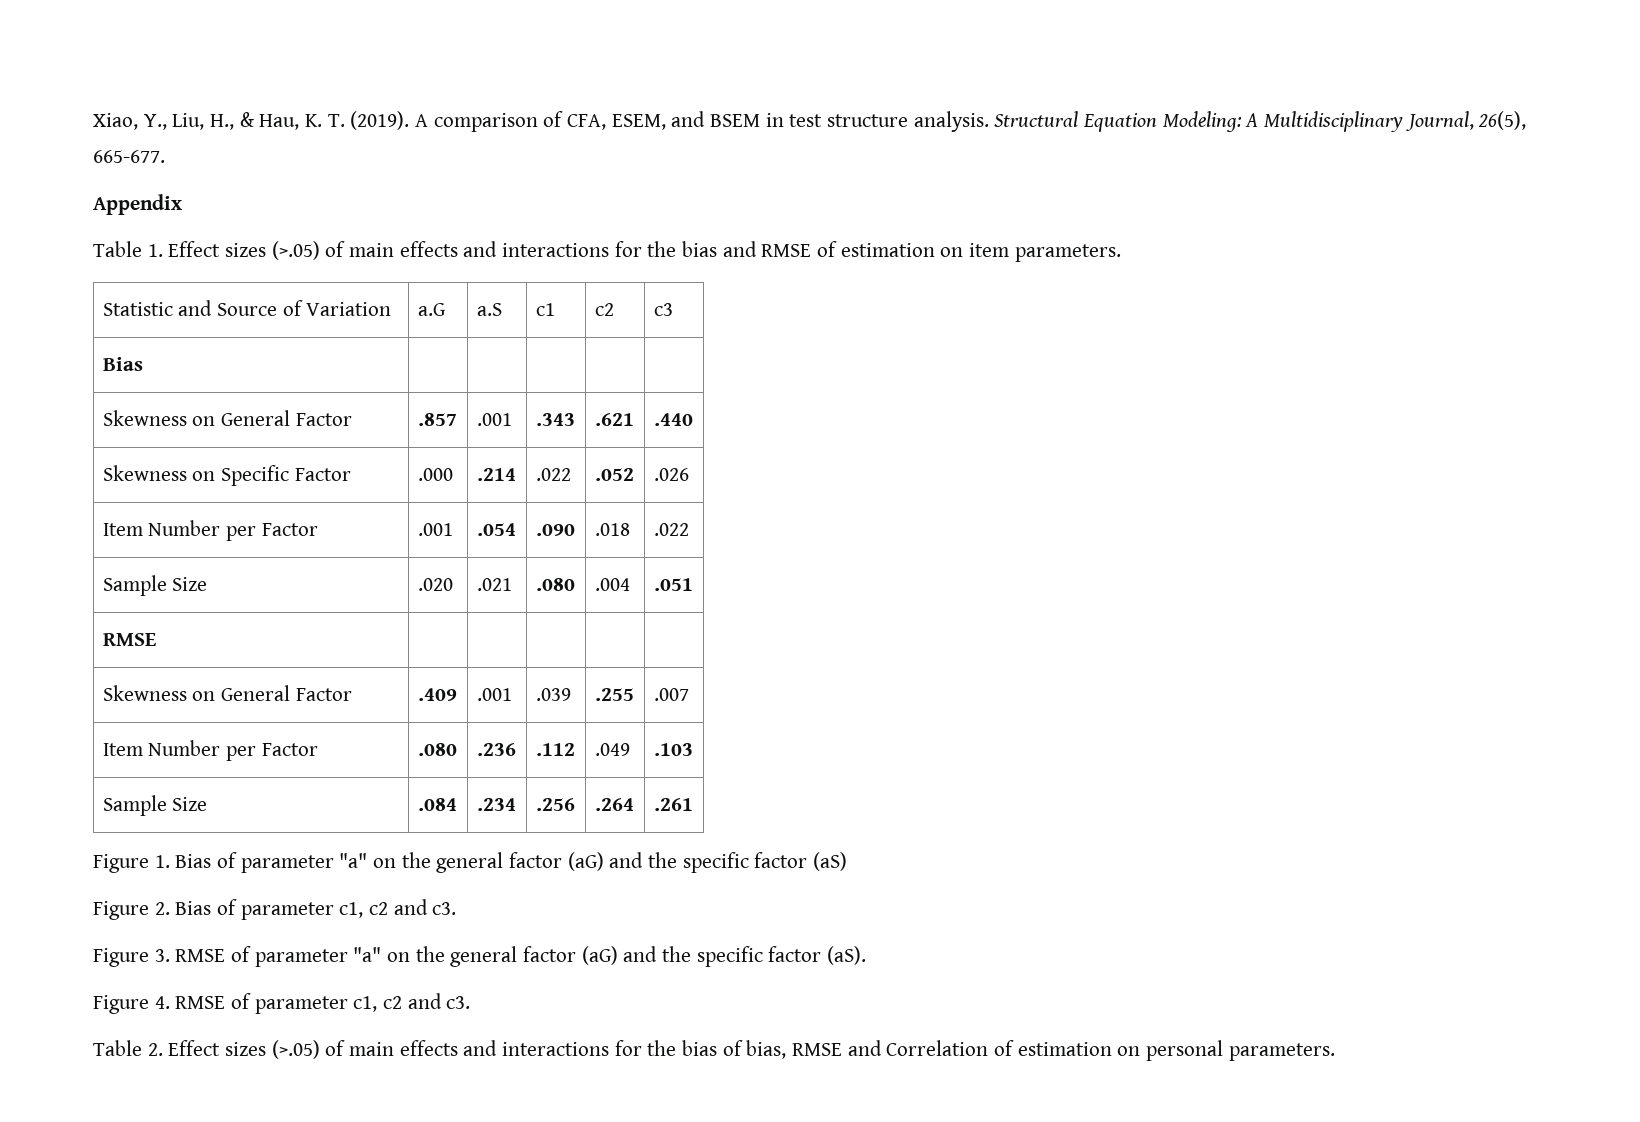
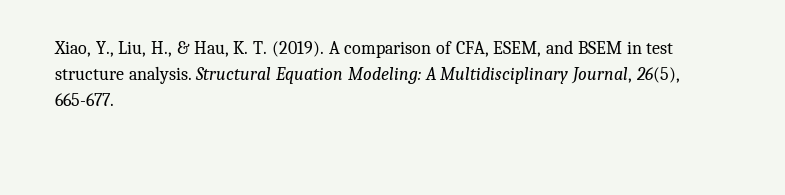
[93,194,182,215] [93,241,1121,262] [102,300,392,316] [417,303,445,316] [476,303,502,316] [535,303,555,316] [594,303,614,316] [653,303,673,316] [102,357,143,371] [102,410,352,426] [417,413,457,426] [476,413,512,426] [535,413,575,426] [594,413,634,426] [653,413,693,426] [102,465,351,486] [417,468,453,481] [476,468,516,481] [535,468,571,481] [594,468,634,481] [653,468,689,481] [102,520,318,541] [417,523,453,536] [476,523,516,536] [535,524,575,536] [594,523,630,536] [653,523,689,536] [102,575,208,596] [417,578,453,591] [476,578,512,591] [535,578,575,591] [594,578,630,591] [653,578,693,591] [102,633,156,646] [102,685,352,701] [417,688,457,701] [476,688,512,701] [535,688,571,701] [594,688,634,701] [653,688,689,701] [102,740,318,761] [417,743,457,756] [476,743,516,756] [535,743,575,756] [594,743,630,756] [653,743,693,756] [102,795,208,816] [417,798,457,811] [476,798,516,811] [535,798,575,811] [594,798,634,811] [653,798,693,811] [93,852,848,873] [93,899,457,920] [93,946,867,967] [93,993,471,1014] [93,1040,1335,1061] // Appendix // Table 1. Effect sizes (>.05) of main effects and interactions for the bias and RMSE of estimation on item parameters. // Statistic and Source of Variation | a.G | a.S | c1 | c2 | c3 // Bias | | | | | // Skewness on General Factor | .857 | .001 | .343 | .621 | .440 // Skewness on Specific Factor | .000 | .214 | .022 | .052 | .026 // Item Number per Factor | .001 | .054 | .090 | .018 | .022 // Sample Size | .020 | .021 | .080 | .004 | .051 // RMSE | | | | | // Skewness on General Factor | .409 | .001 | .039 | .255 | .007 // Item Number per Factor | .080 | .236 | .112 | .049 | .103 // Sample Size | .084 | .234 | .256 | .264 | .261 // Figure 1. Bias of parameter "a" on the general factor (aG) and the specific factor (aS) // Figure 2. Bias of parameter c1, c2 and c3. // Figure 3. RMSE of parameter "a" on the general factor (aG) and the specific factor (aS). // Figure 4. RMSE of parameter c1, c2 and c3. // Table 2. Effect sizes (>.05) of main effects and interactions for the bias of bias, RMSE and Correlation of estimation on personal parameters. -> (114, 99) none

